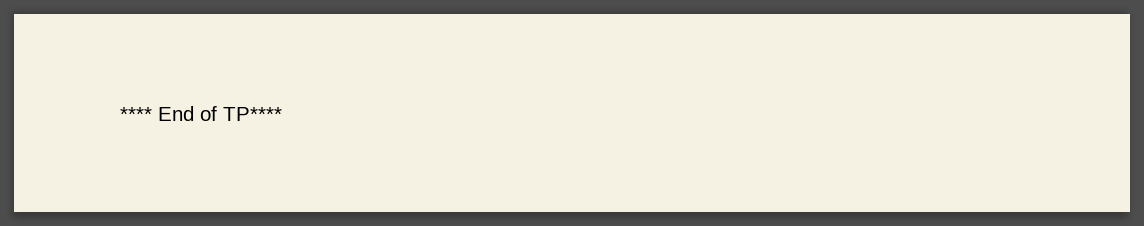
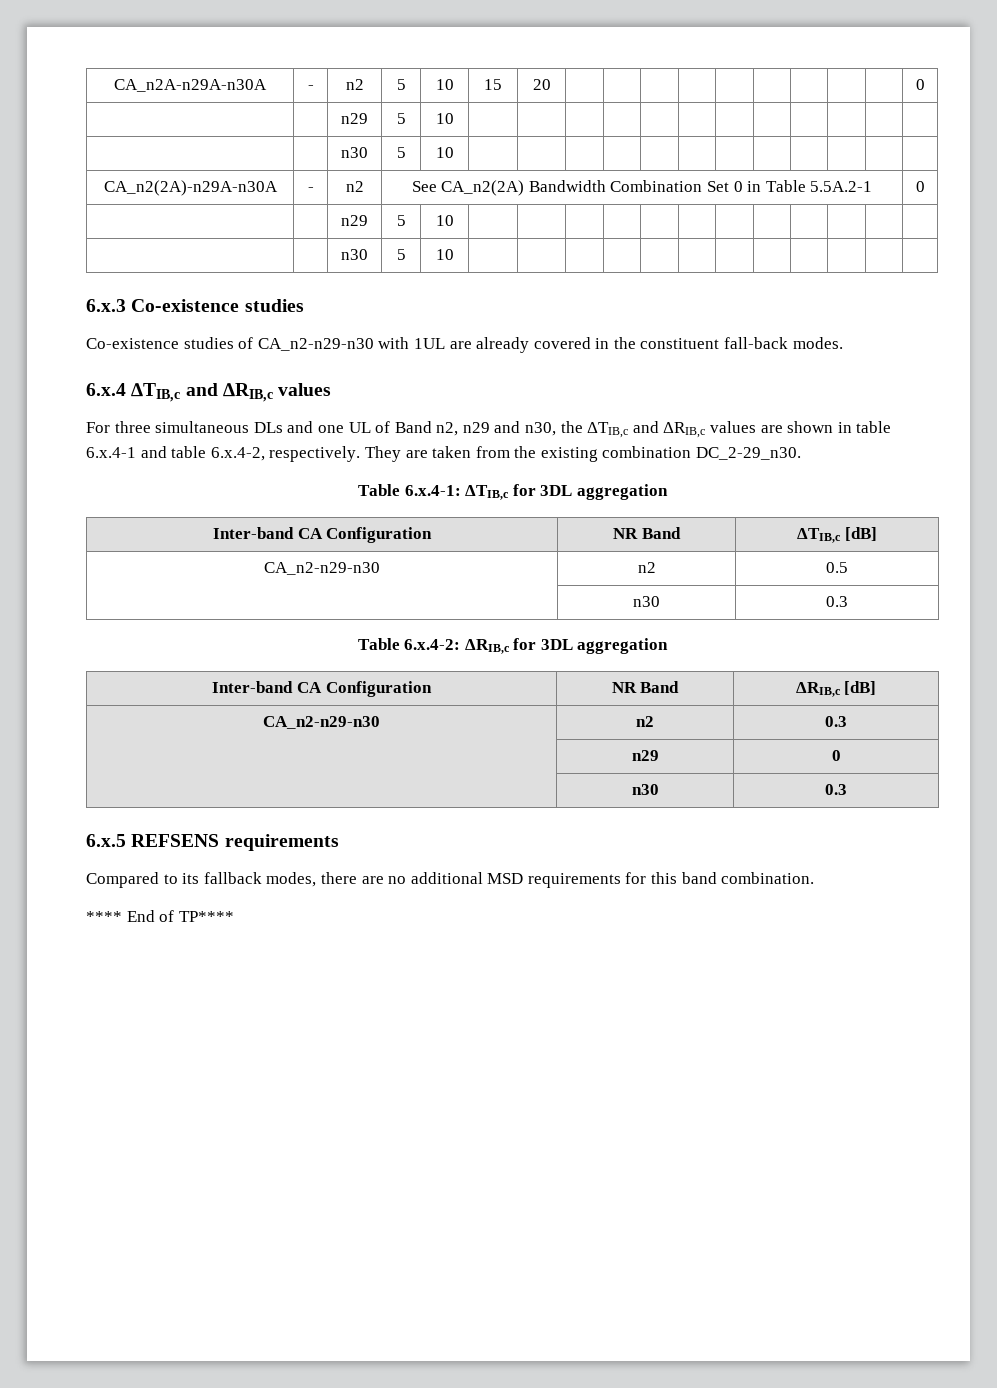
(120, 114) none -> [114,79,267,92] [307,85,314,90] [345,79,364,90] [396,79,406,90] [435,79,454,90] [484,79,502,90] [532,79,551,90] [915,79,925,90] [341,113,368,124] [396,113,406,124] [435,113,454,124] [341,147,368,158] [396,147,406,158] [435,147,454,158] [103,180,278,196] [307,187,314,192] [345,181,364,192] [411,180,873,196] [915,181,925,192] [341,215,368,226] [396,215,406,226] [435,215,454,226] [341,249,368,260] [396,249,406,260] [435,249,454,260] [86,299,304,312] [86,337,843,353] [86,383,332,402] [86,421,892,438] [86,446,802,462] [358,484,668,500] [212,527,433,543] [613,527,681,539] [797,527,877,543] [264,562,380,575] [637,562,656,573] [826,562,848,573] [633,596,660,607] [826,596,848,607] [357,638,669,654] [212,681,432,697] [611,681,680,693] [795,681,877,697] [263,716,380,729] [636,716,654,727] [825,716,847,727] [631,750,659,761] [831,750,841,761] [631,784,659,795] [825,784,847,795] [86,834,339,851] [86,872,815,888] CA_n2A-n29A-n30A | - | n2 | 5 | 10 | 15 | 20 | | | | | | | | | | 0 // | | n29 | 5 | 10 | | | | | | | | | | | | // | | n30 | 5 | 10 | | | | | | | | | | | | // CA_n2(2A)-n29A-n30A | - | n2 | See CA_n2(2A) Bandwidth Combination Set 0 in Table 5.5A.2-1 | 0 // | | n29 | 5 | 10 | | | | | | | | | | | | // | | n30 | 5 | 10 | | | | | | | | | | | | // 6.x.3 Co-existence studies // Co-existence studies of CA_n2-n29-n30 with 1UL are already covered in the constituent fall-back modes. // 6.x.4 ∆TIB,c and ∆RIB,c values // For three simultaneous DLs and one UL of Band n2, n29 and n30, the ΔTIB,c and ΔRIB,c values are shown in table 6.x.4-1 and table 6.x.4-2, respectively. They are taken from the existing combination DC_2-29_n30. // Table 6.x.4-1: ΔTIB,c for 3DL aggregation // Inter-band CA Configuration | NR Band | ΔTIB,c [dB] // CA_n2-n29-n30 | n2 | 0.5 // | n30 | 0.3 // Table 6.x.4-2: ΔRIB,c for 3DL aggregation // Inter-band CA Configuration | NR Band | ΔRIB,c [dB] // CA_n2-n29-n30 | n2 | 0.3 // | n29 | 0 // | n30 | 0.3 // 6.x.5 REFSENS requirements // Compared to its fallback modes, there are no additional MSD requirements for this band combination. //

